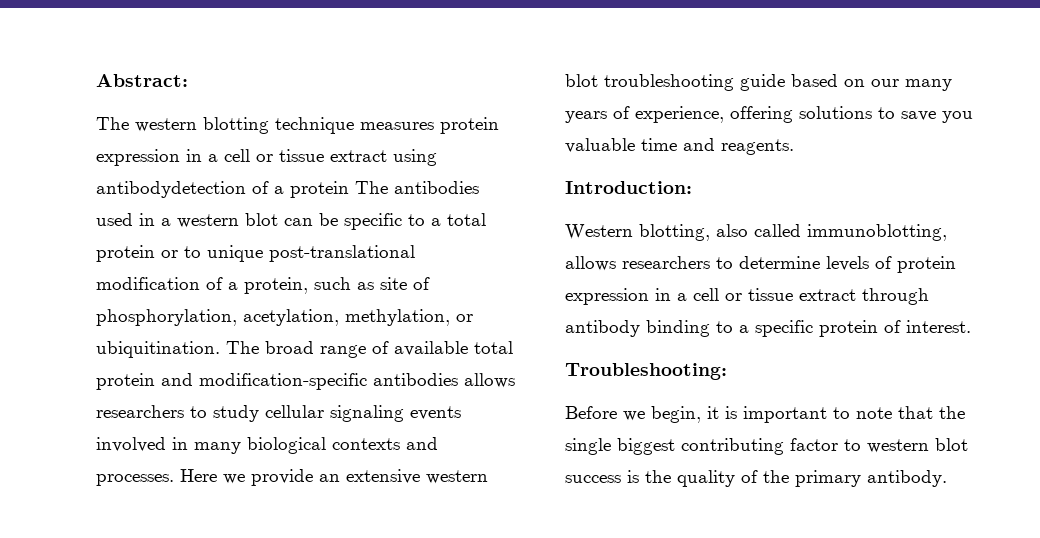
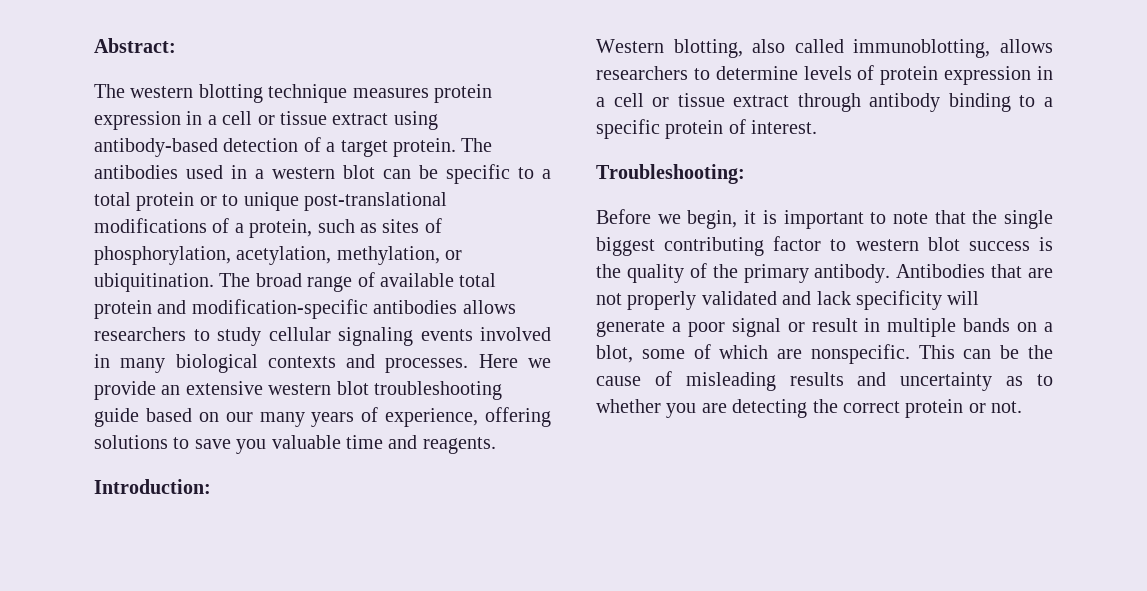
[96,181,349,198] antibodydetection of a protein -> [94,137,456,157] antibody-based detection of a target protein.
[96,277,200,290] modification -> [94,218,207,233] modifications
[380,277,407,290] site -> [382,219,420,233] sites
(947, 478) none -> [896,264,1053,278] [596,290,980,310] [596,318,1053,337] [596,344,1053,364] [596,371,1053,391] [596,399,1023,418] Antibodies that are not properly validated and lack specificity will generate a poor signal or result in multiple bands on a blot, some of which are nonspecific. This can be the cause of misleading results and uncertainty as to whether you are detecting the correct protein or not.

